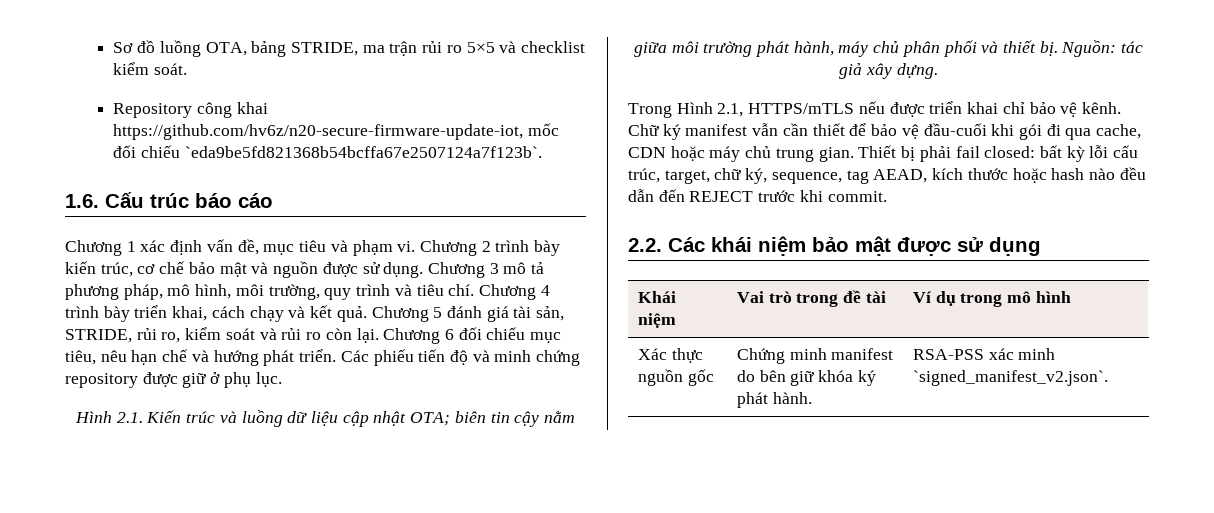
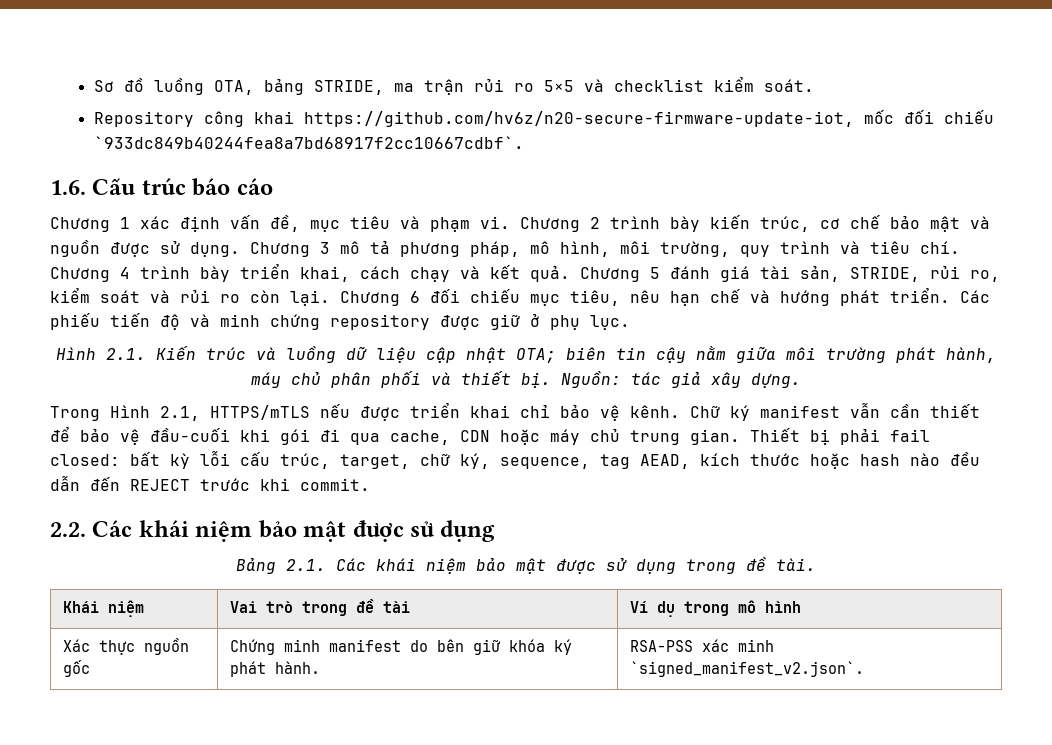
[184,146,542,158] `eda9be5fd821368b54bcffa67e2507124a7f123b`. -> [93,136,524,149] `933dc849b40244fea8a7bd68917f2cc10667cdbf`.
(1041, 246) none -> [236,557,816,574] // Bảng 2.1. Các khái niệm bảo mật được sử dụng trong đề tài.

